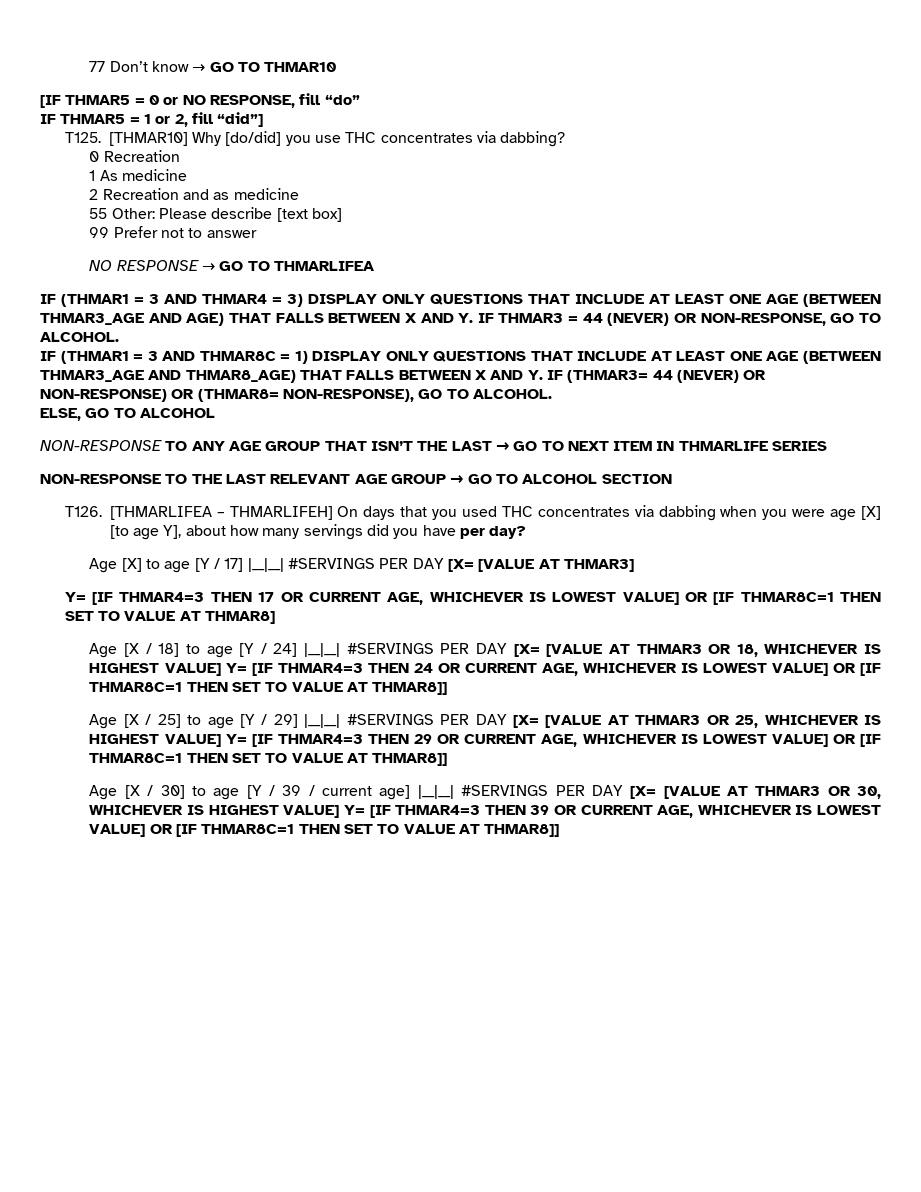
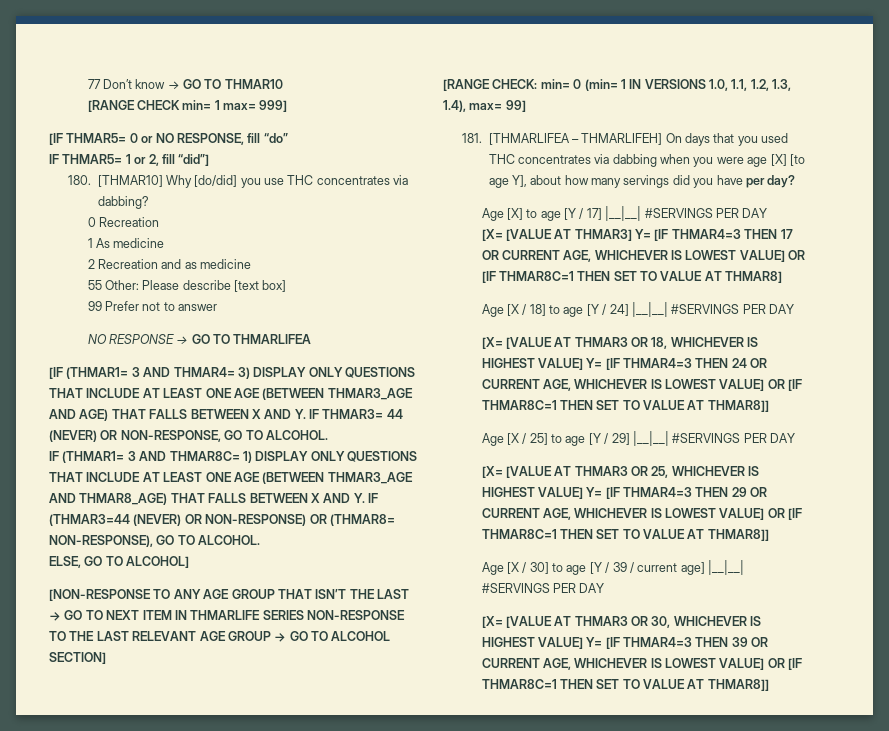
[40,95,145,108] // [IF THMAR5 = -> [87,100,288,112] [49,133,127,145] // [RANGE CHECK min= 1 max= 999] // [IF THMAR5=
[60,114,140,124] THMAR5 = -> [62,154,123,164] THMAR5=
[64,132,101,143] T125. -> [68,175,92,185] 180.
[40,294,282,307] IF (THMAR1 = 3 AND THMAR4 = -> [49,367,235,379] [IF (THMAR1= 3 AND THMAR4=
[498,313,579,323] THMAR3 = -> [322,409,384,419] THMAR3=
[60,351,291,364] (THMAR1 = 3 AND THMAR8C = -> [62,451,240,463] (THMAR1= 3 AND THMAR8C=
[567,370,673,383] (THMAR3= 44 -> [49,514,130,526] (THMAR3=44
[139,408,215,418] [40,440,162,451] ALCOHOL // NON-RESPONSE -> [126,556,190,568] [49,589,151,601] ALCOHOL] // [NON-RESPONSE
(828, 446) // -> (304, 615) none
[601,474,672,484] [64,506,102,517] SECTION // T126. -> [49,652,106,664] [443,79,792,91] [443,100,526,112] [462,133,483,143] SECTION] // [RANGE CHECK: min= 0 (min= 1 IN VERSIONS 1.0, 1.1, 1.2, 1.3, 1.4), max= 99] // 181.
(444, 563) none -> (768, 213) //
(634, 565) // -> (632, 235) none
(507, 648) none -> (795, 309) //
(507, 719) none -> (796, 438) //
(623, 790) none -> (605, 588) //

